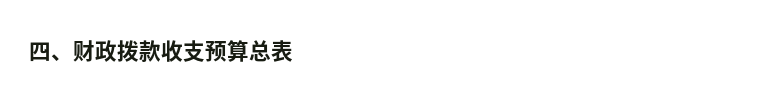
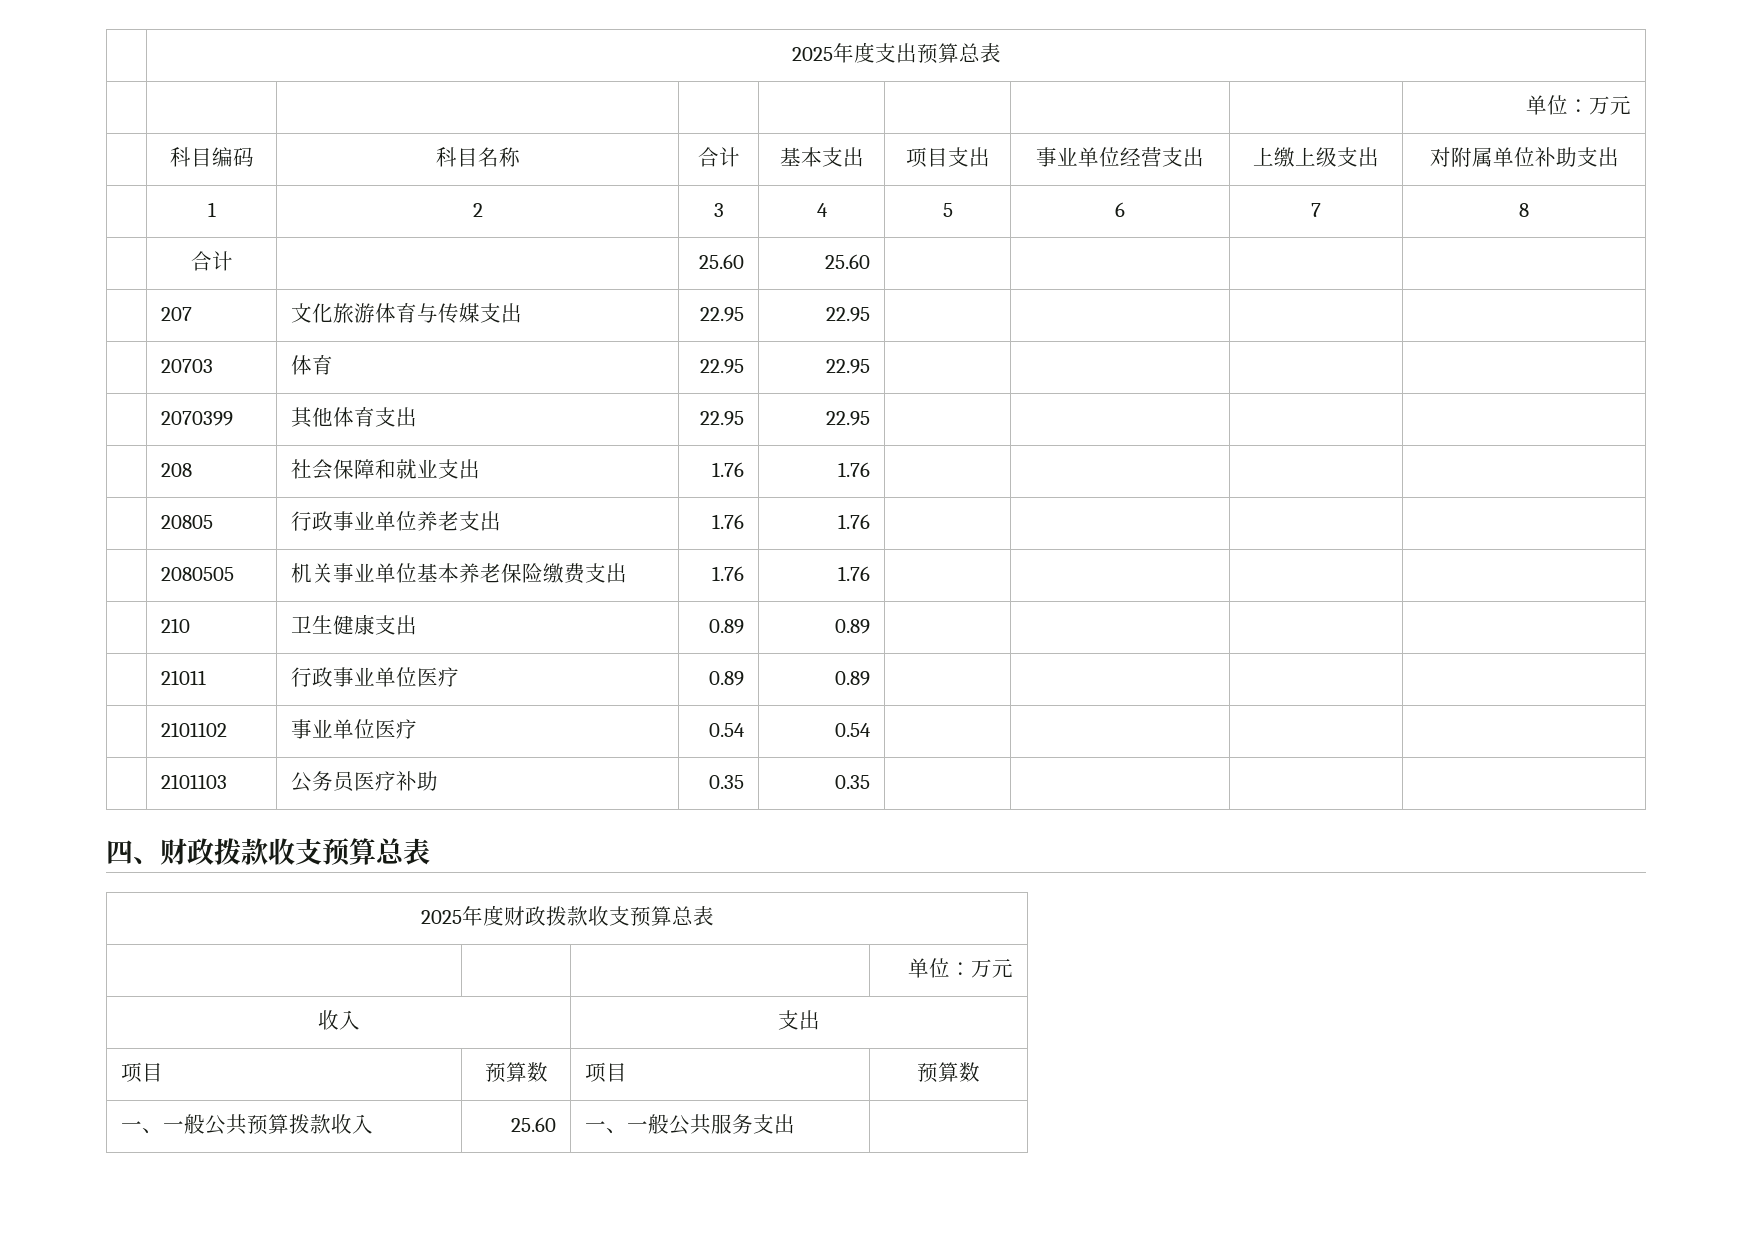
(29, 52) none -> [791,42,1001,64] [1525,95,1631,115] [169,147,254,167] [435,147,520,167] [697,147,740,167] [779,147,864,167] [905,147,990,168] [1036,147,1204,167] [1253,147,1379,167] [1429,147,1619,167] [207,202,216,217] [472,203,483,217] [713,203,724,217] [816,203,828,217] [942,203,953,217] [1115,202,1125,217] [1311,203,1321,217] [1519,203,1529,217] [190,251,233,271] [698,254,744,269] [824,254,870,269] [161,307,193,321] [291,303,523,323] [699,307,744,322] [825,307,870,322] [161,359,214,373] [291,355,334,375] [699,359,744,374] [825,359,870,374] [161,411,234,426] [291,407,418,428] [699,411,744,426] [825,411,870,426] [161,463,193,477] [291,459,481,480] [711,462,744,477] [837,462,870,477] [161,515,214,529] [291,511,502,531] [711,514,744,529] [837,514,870,529] [161,567,235,581] [291,563,628,584] [711,566,744,581] [837,566,870,581] [161,618,191,633] [291,615,418,635] [708,619,744,634] [834,619,870,634] [161,670,207,685] [291,667,460,687] [708,671,744,686] [834,671,870,686] [161,722,228,737] [291,719,418,739] [708,723,745,737] [834,723,871,737] [161,774,228,789] [291,771,439,792] [708,775,744,789] [834,775,870,789] | 2025年度支出预算总表 // | | | | | | | | 单位：万元 // | 科目编码 | 科目名称 | 合计 | 基本支出 | 项目支出 | 事业单位经营支出 | 上缴上级支出 | 对附属单位补助支出 // | 1 | 2 | 3 | 4 | 5 | 6 | 7 | 8 // | 合计 | | 25.60 | 25.60 | | | | // | 207 | 文化旅游体育与传媒支出 | 22.95 | 22.95 | | | | // | 20703 | 体育 | 22.95 | 22.95 | | | | // | 2070399 | 其他体育支出 | 22.95 | 22.95 | | | | // | 208 | 社会保障和就业支出 | 1.76 | 1.76 | | | | // | 20805 | 行政事业单位养老支出 | 1.76 | 1.76 | | | | // | 2080505 | 机关事业单位基本养老保险缴费支出 | 1.76 | 1.76 | | | | // | 210 | 卫生健康支出 | 0.89 | 0.89 | | | | // | 21011 | 行政事业单位医疗 | 0.89 | 0.89 | | | | // | 2101102 | 事业单位医疗 | 0.54 | 0.54 | | | | // | 2101103 | 公务员医疗补助 | 0.35 | 0.35 | | | | //
(293, 51) none -> [420,905,714,927] [907,958,1013,978] [317,1010,360,1030] [778,1010,820,1030] [121,1062,164,1083] [484,1062,548,1083] [585,1062,628,1083] [917,1062,980,1083] [121,1114,374,1135] [510,1117,556,1132] [585,1114,796,1135] // 2025年度财政拨款收支预算总表 // | | | 单位：万元 // 收入 | 支出 // 项目 | 预算数 | 项目 | 预算数 // 一、一般公共预算拨款收入 | 25.60 | 一、一般公共服务支出 |

